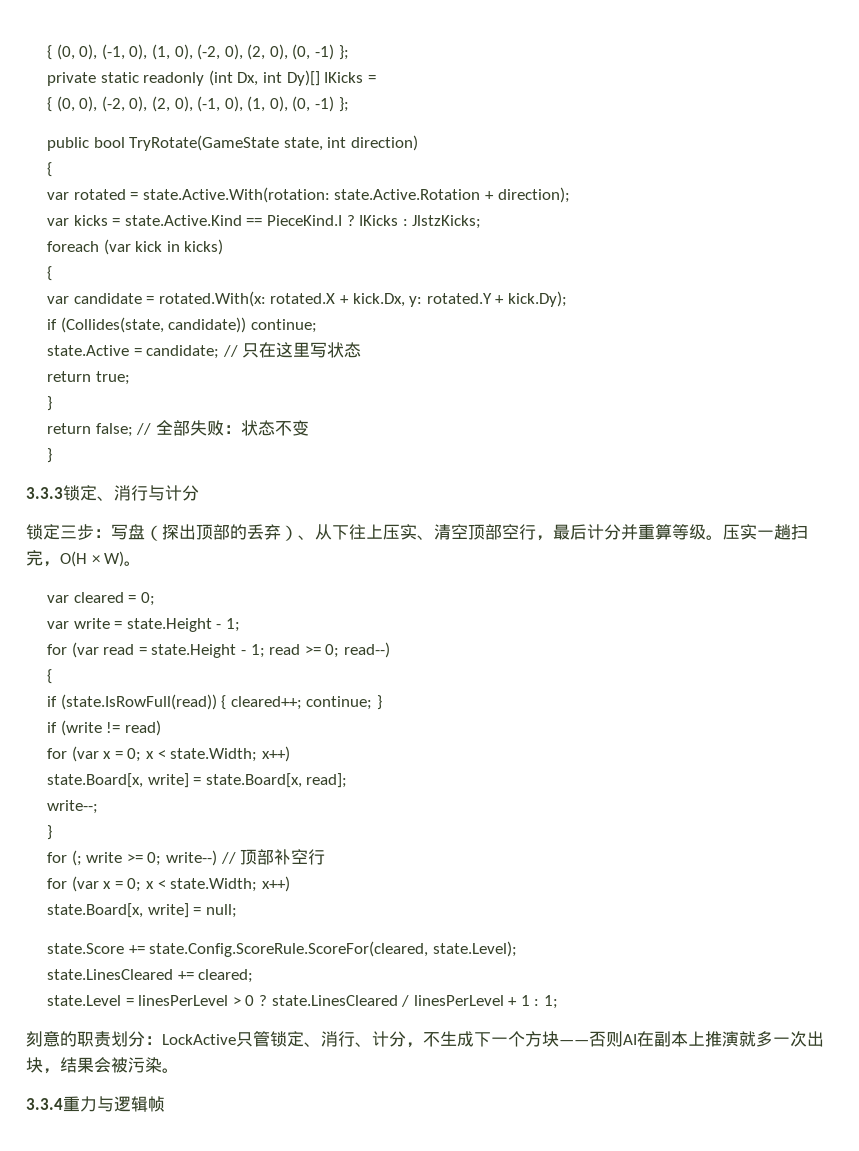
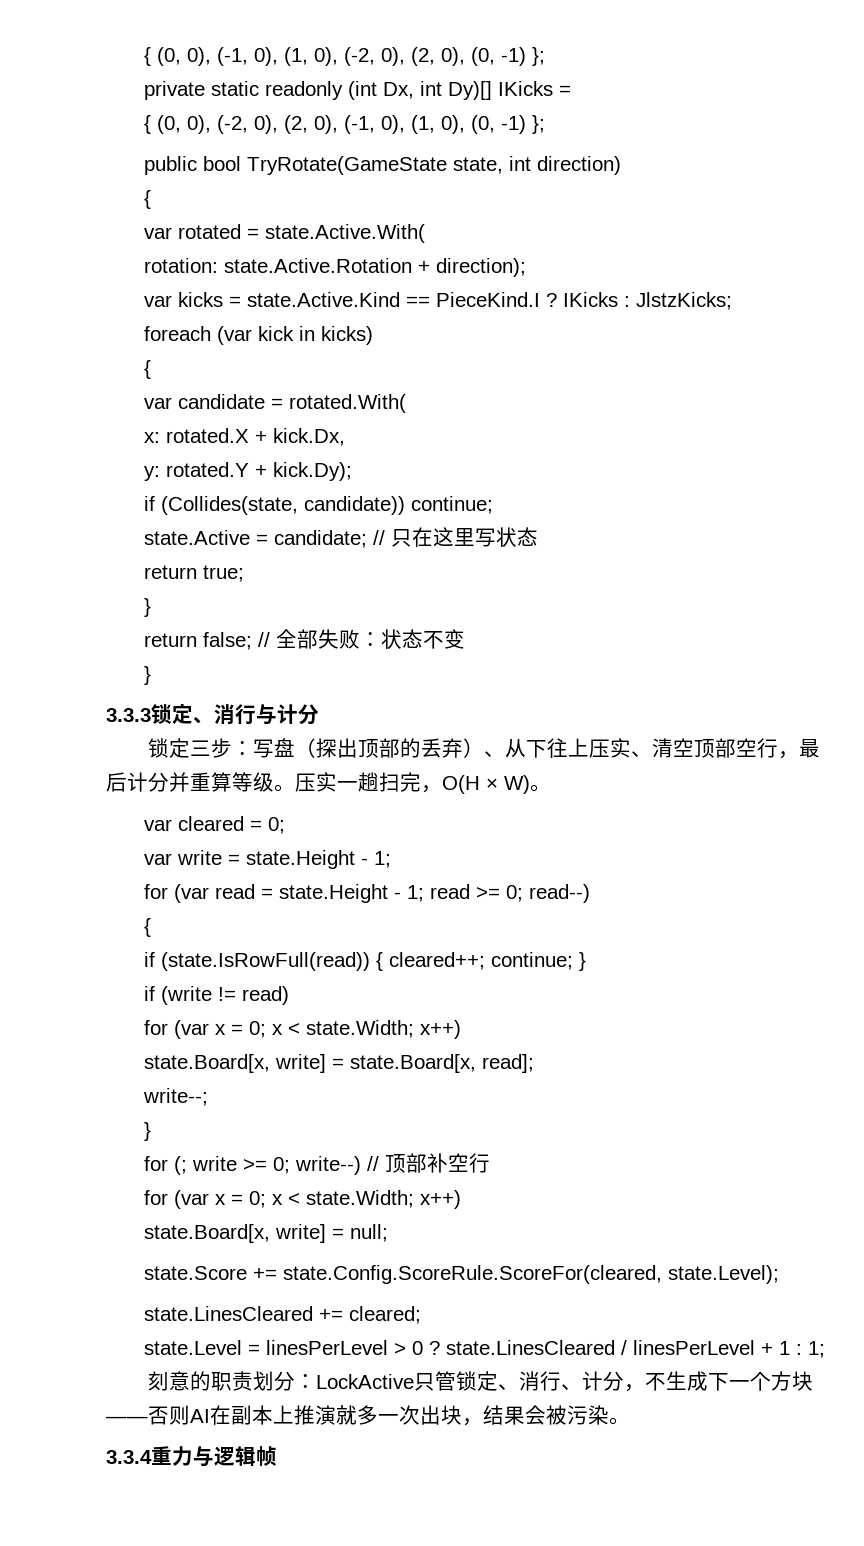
[142,187,330,203] state.Active.With(rotation: -> [264,224,425,243] [143,258,218,273] state.Active.With( // rotation:
[158,291,266,307] rotated.With(x: -> [288,394,406,413] [143,432,160,443] rotated.With( // x:
(405, 300) none -> (345, 437) //

